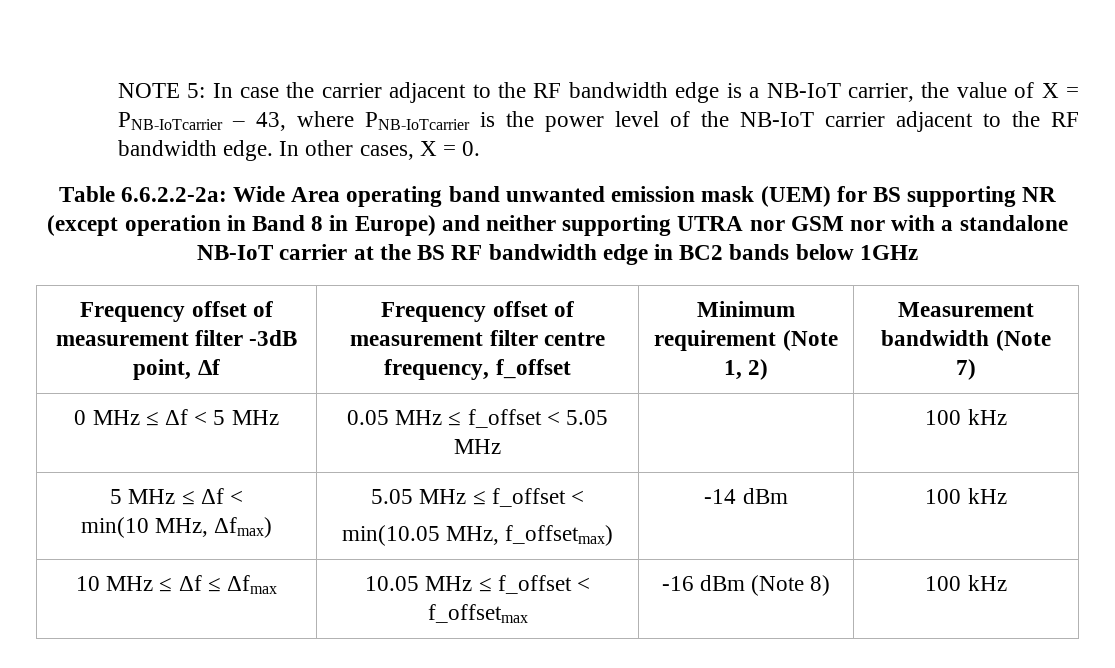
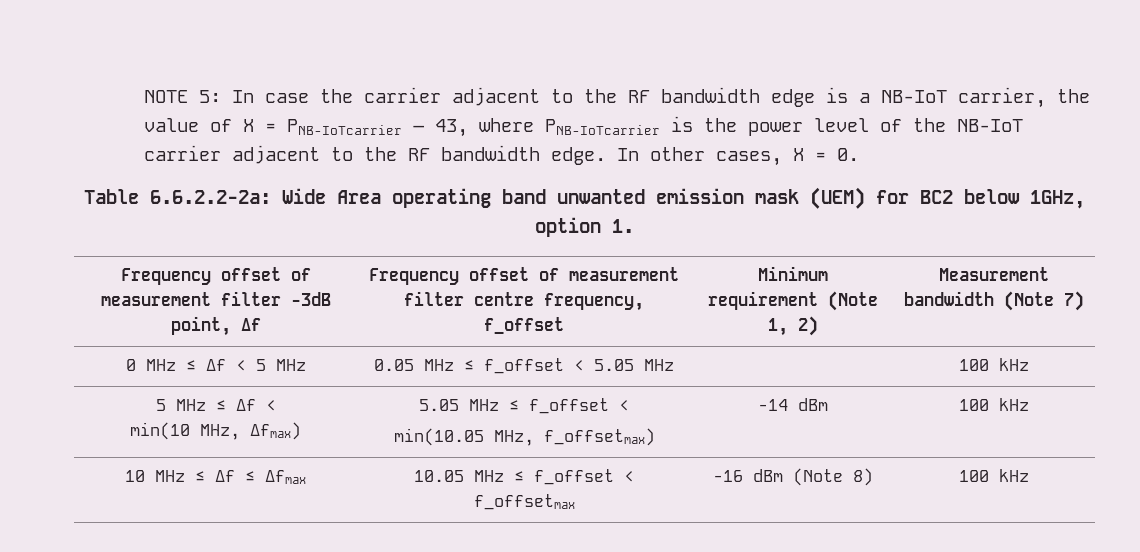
[872,186,1057,207] [47,215,1068,236] [197,244,918,265] BS supporting NR (except operation in Band 8 in Europe) and neither supporting UTRA nor GSM nor with a standalone NB-IoT carrier at the BS RF bandwidth edge in BC2 bands below 1GHz -> [920,189,1085,209] [535,217,634,237] BC2 below 1GHz, option 1.

